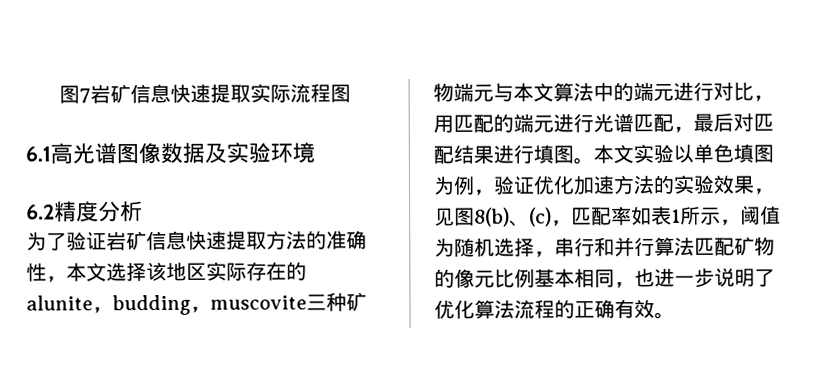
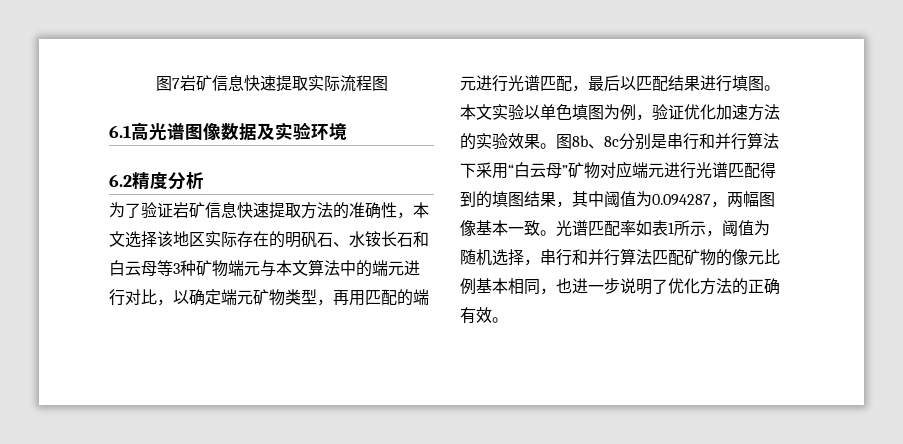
[26,294,327,316] alunite，budding，muscovite三 -> [285,231,429,248] [109,260,180,277] 明矾石、水铵长石和白云母等3
(774, 98) none -> [173,289,349,306] 以确定端元矿物类型，再
[733,112,754,132] 对 -> [620,76,636,90] 以
[754,188,775,195] [434,207,572,227] ，见图8(b)、(c)， -> [540,132,779,150] [460,161,776,179] [460,191,775,208] [460,220,588,237] 。图8b、8c分别是串行和并行算法下采用“白云母”矿物对应端元进行光谱匹配得到的填图结果，其中阈值为0.094287，两幅图像基本一致。光谱
[474,299,555,319] 算法流程 -> [700,278,732,295] 方法

